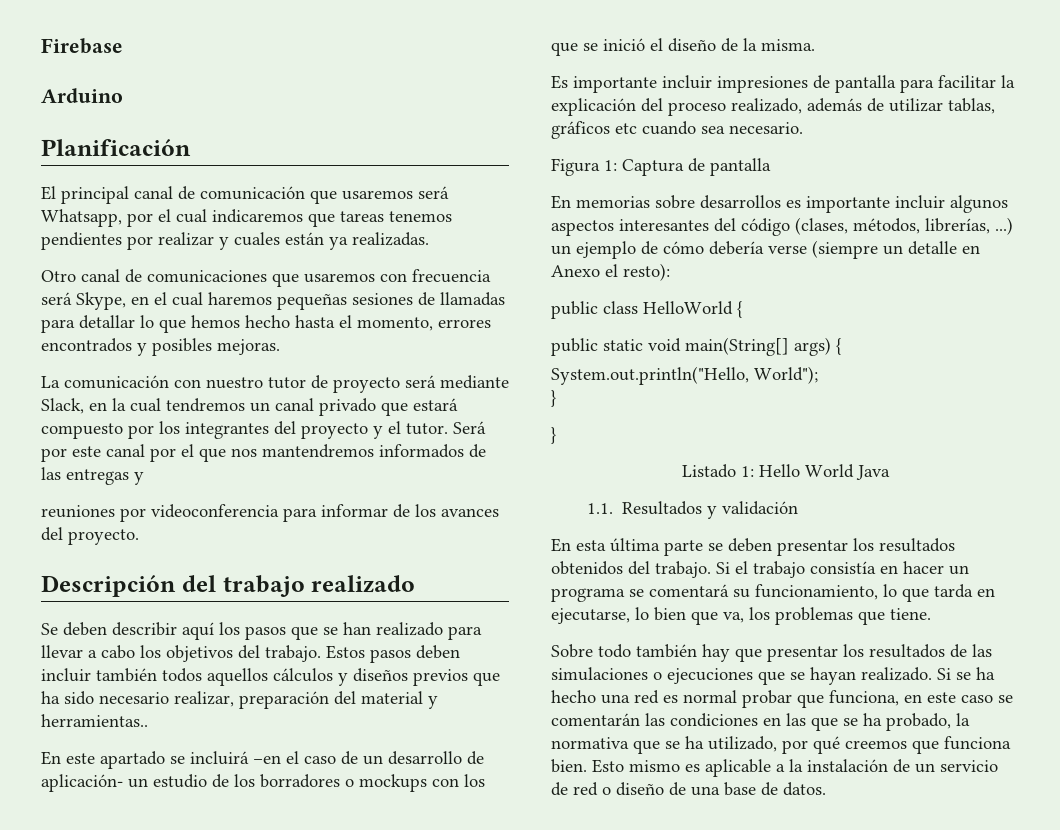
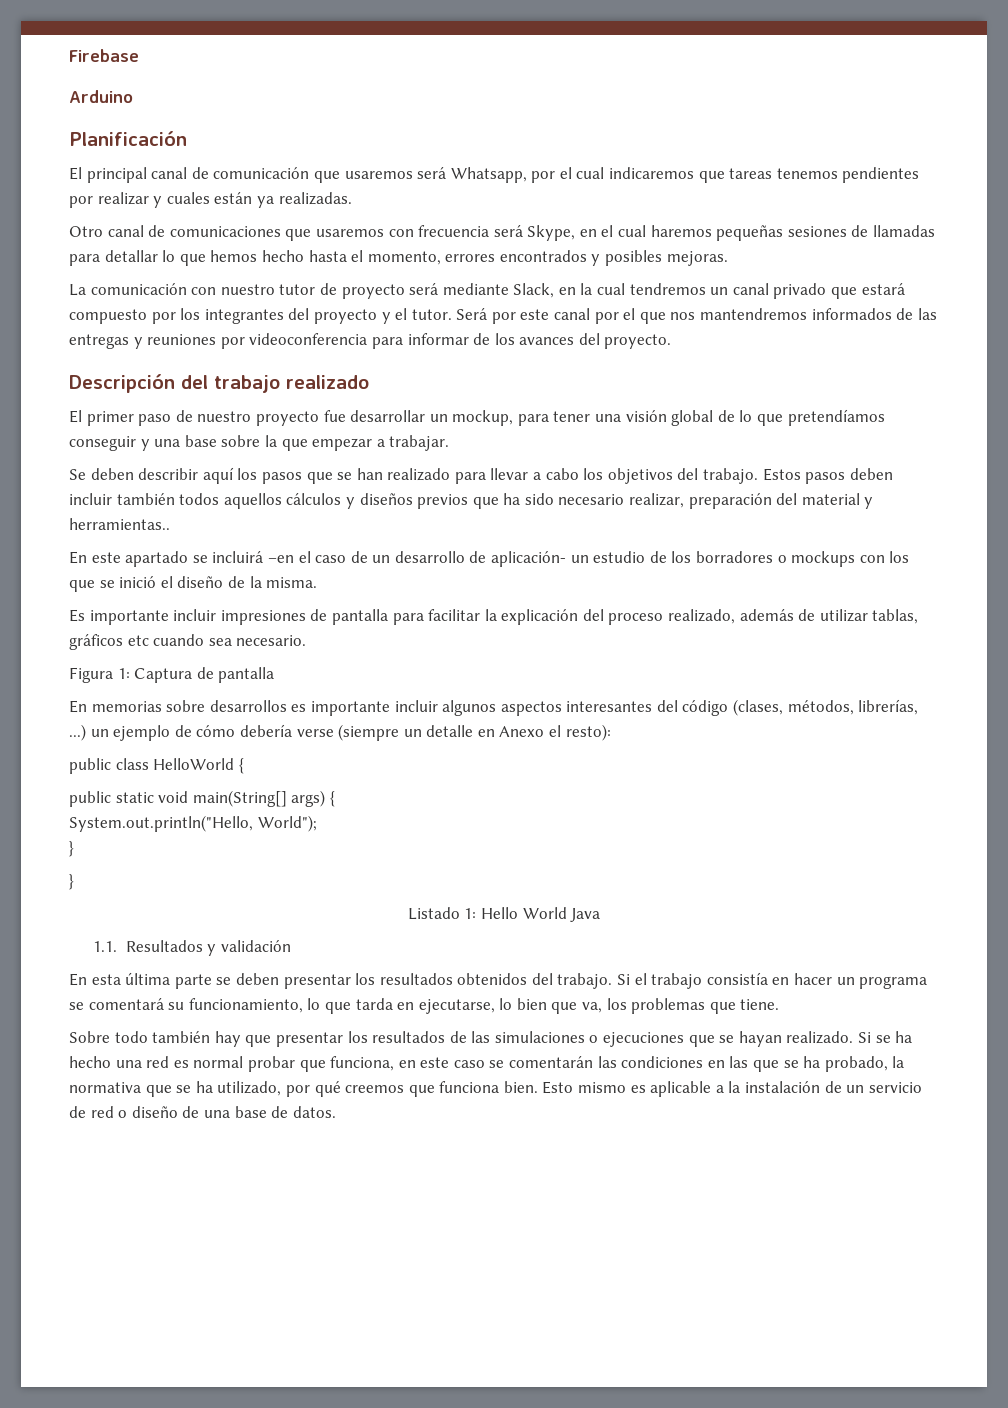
(144, 478) // -> (143, 343) none
(416, 584) none -> [69,409,885,426] [69,435,450,451] // El primer paso de nuestro proyecto fue desarrollar un mockup, para tener una visión global de lo que pretendíamos conseguir y una base sobre la que empezar a trabajar.

